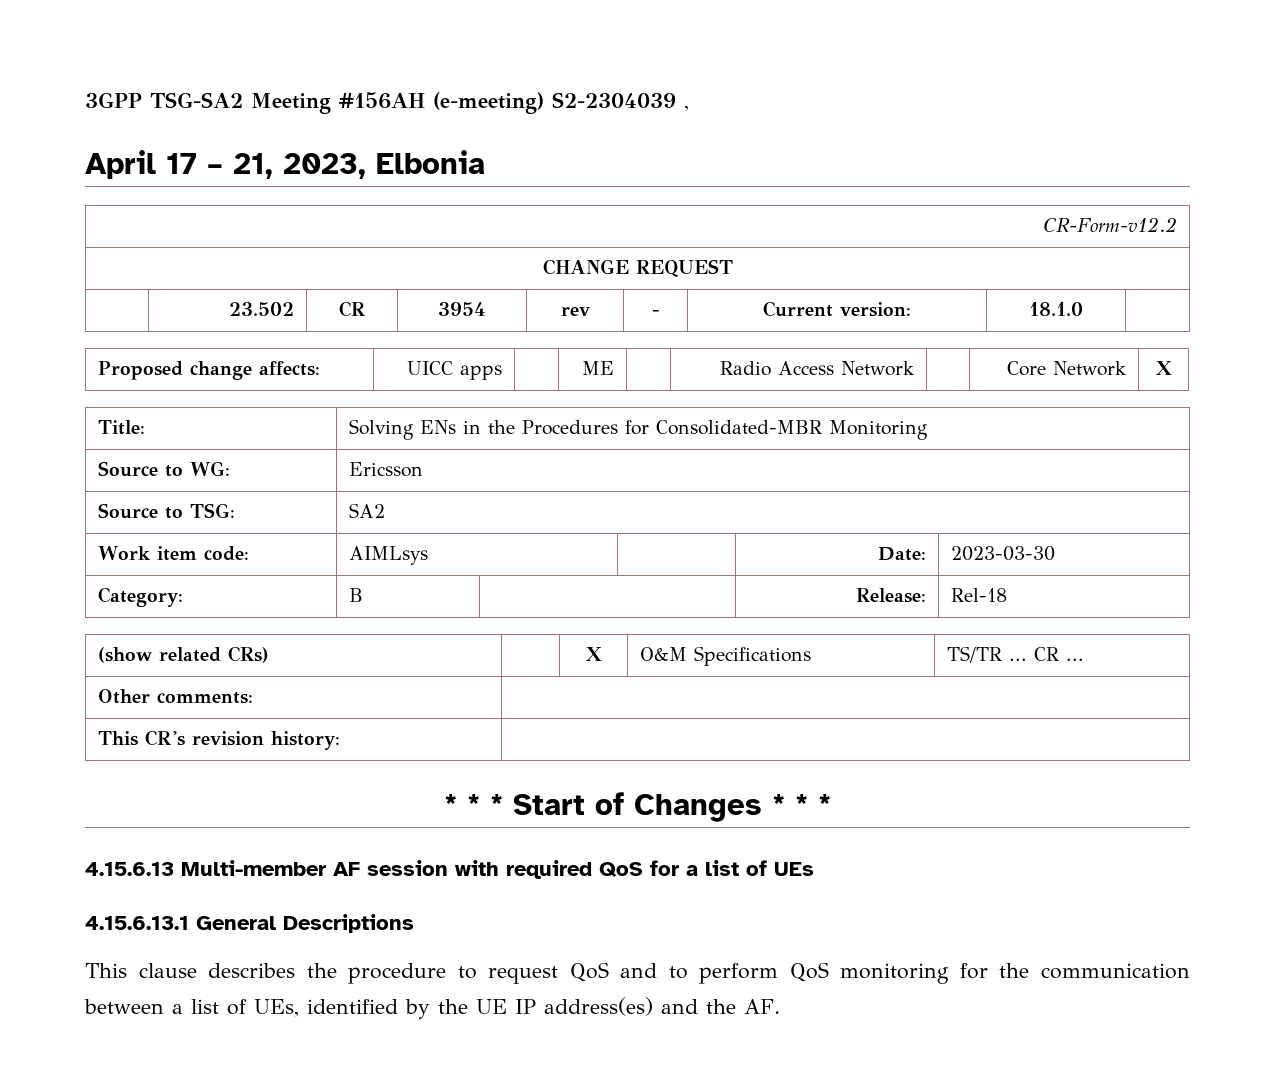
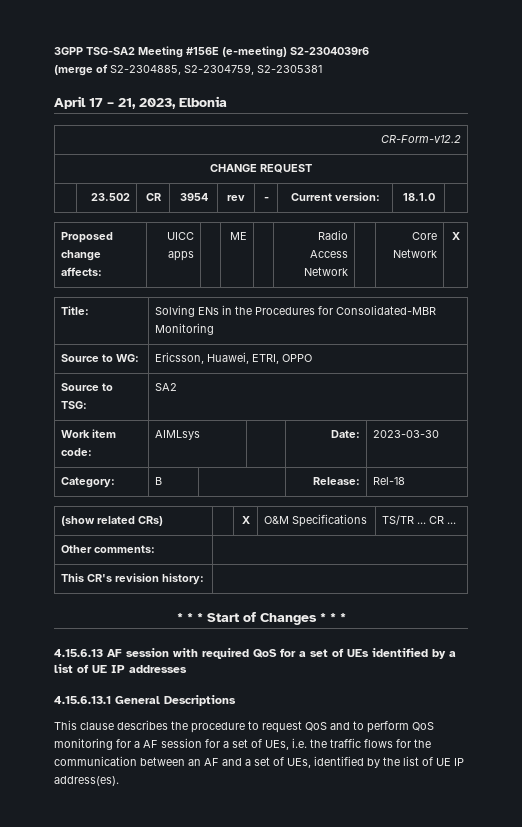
[339,92,689,114] #156AH (e-meeting) S2-2304039 , -> [186,46,369,58] [54,64,322,76] #156E (e-meeting) S2-2304039r6 // (merge of S2-2304885, S2-2304759, S2-2305381
[349,462,424,477] Ericsson -> [155,352,313,364] Ericsson, Huawei, ETRI, OPPO
[181,860,326,876] Multi-member -> (103, 653) none
[705,860,814,876] list of UEs -> [310,648,456,659] [54,664,187,673] set of UEs identified by a list of UE IP addresses
[999,963,1190,979] [84,999,219,1014] the communication between a list -> [134,738,431,750] [54,756,270,766] a AF session for a set of UEs, i.e. the traffic flows for the communication between an AF and a set
[476,997,780,1016] UE IP address(es) and the AF. -> [403,756,464,766] [54,776,119,786] list of UE IP address(es).

